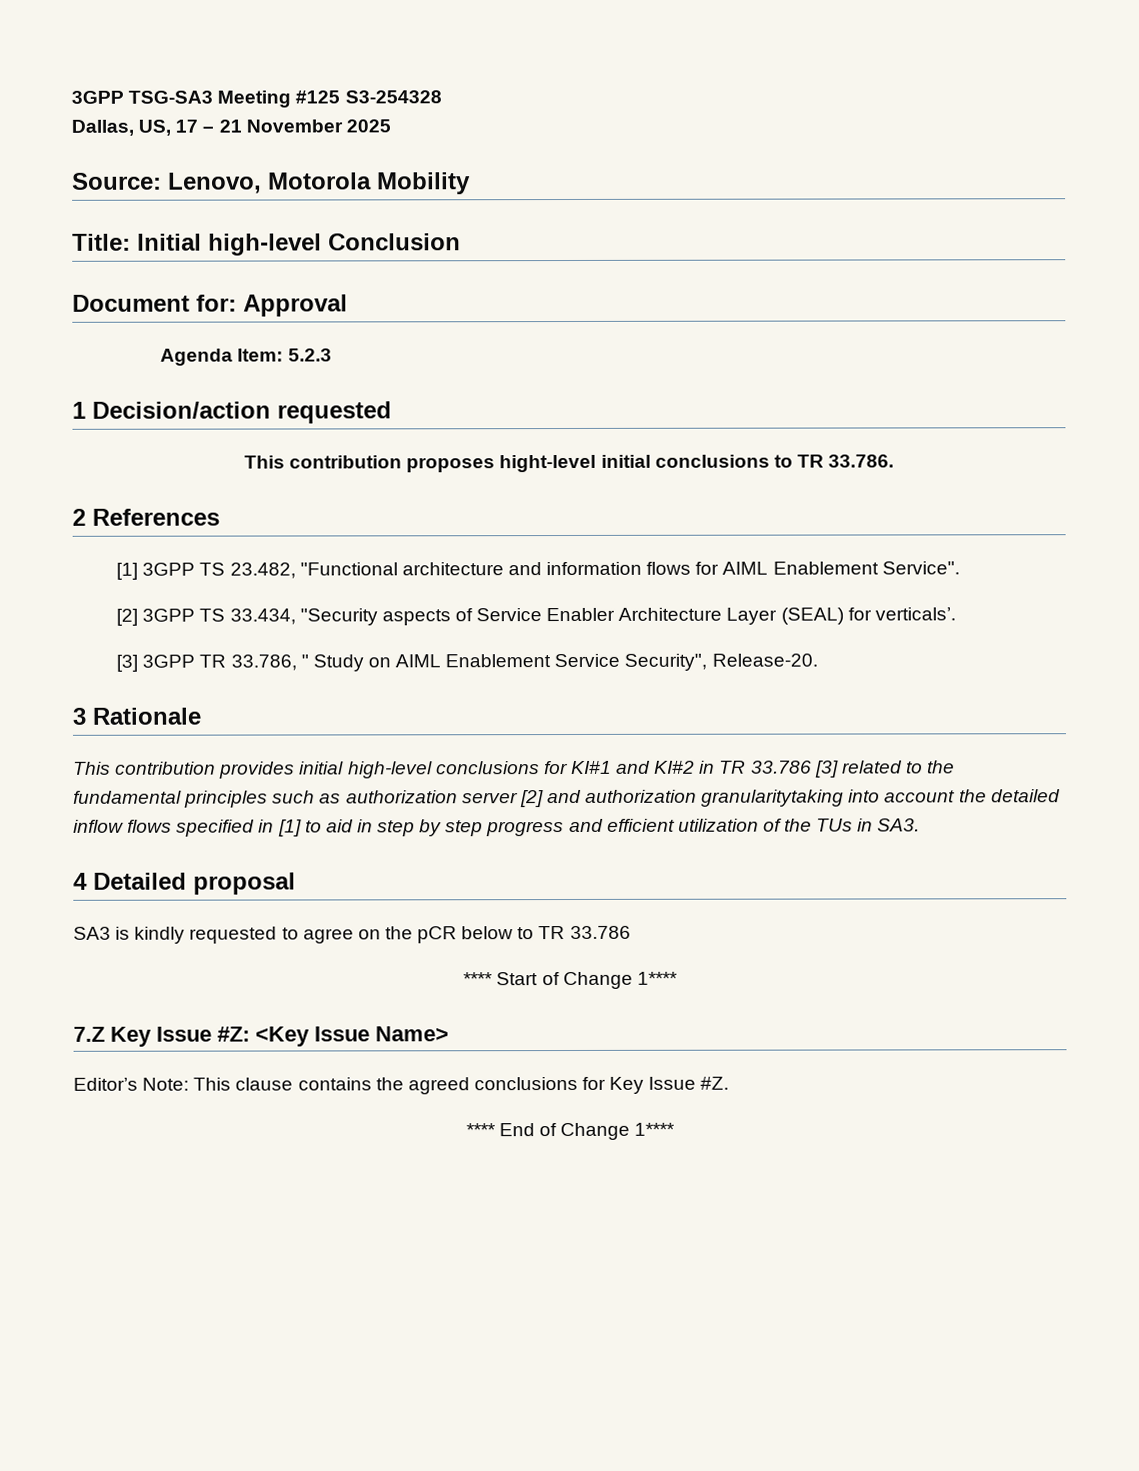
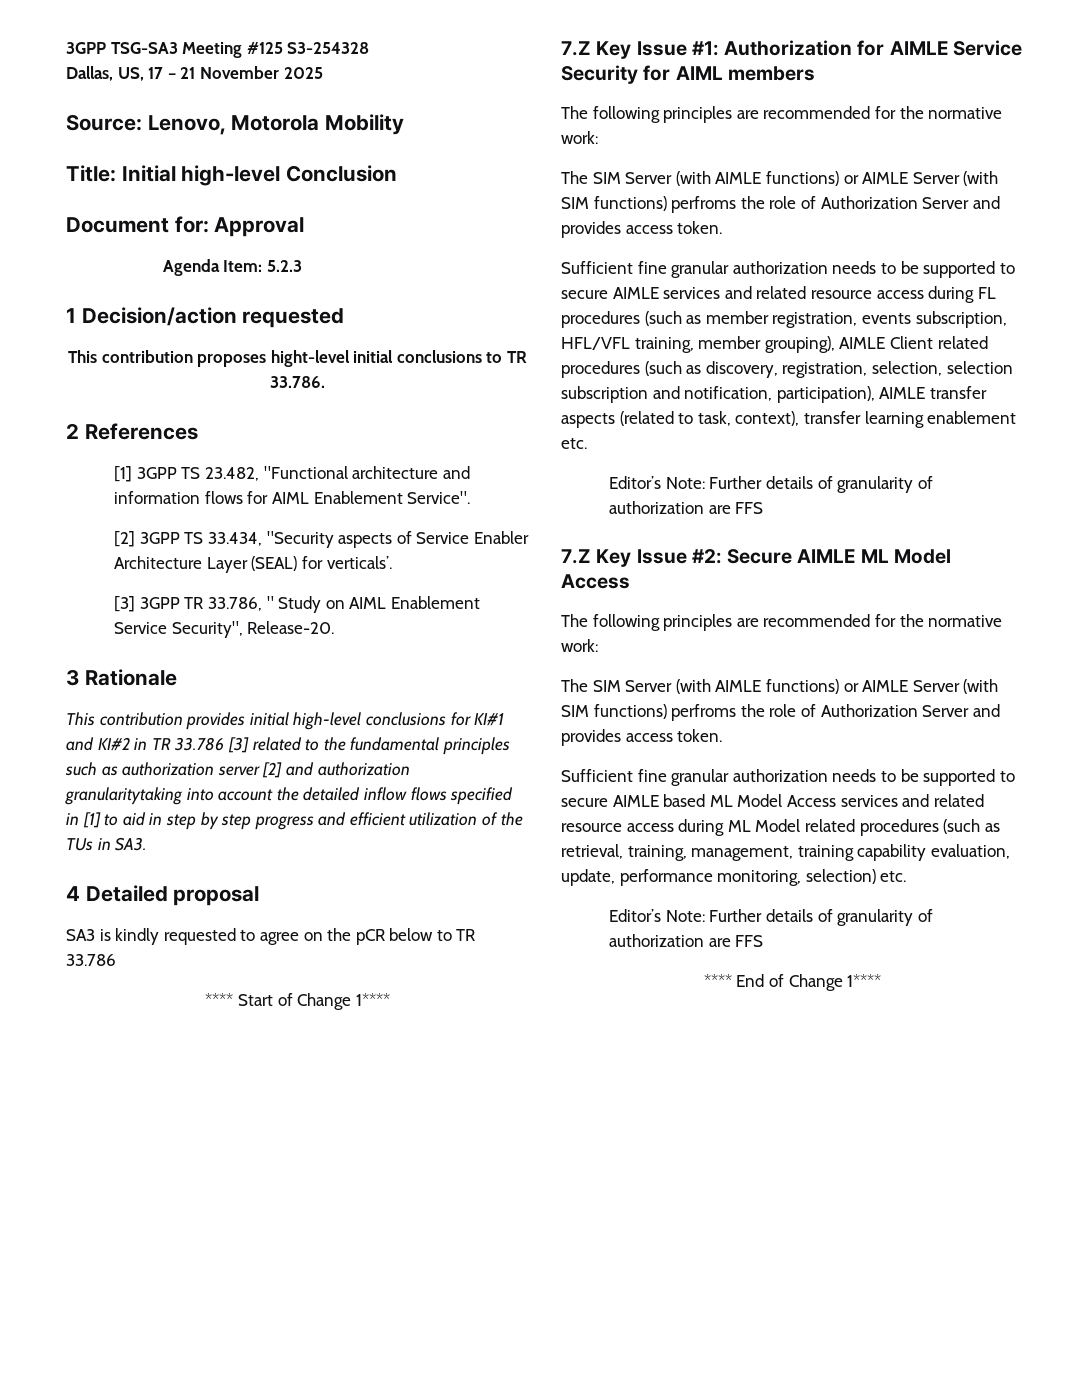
[217,1026,449,1047] [73,1076,730,1095] #Z: <Key Issue Name> // Editor’s Note: This clause contains the agreed conclusions for Key Issue #Z. -> [691,40,1022,56] [561,65,815,84] [561,106,1003,123] [561,131,598,144] [561,171,999,186] [561,196,1000,213] [561,221,723,238] [561,261,1015,278] [561,286,996,303] [561,311,1007,328] [561,336,988,353] [561,361,1013,378] [561,386,987,403] [561,411,1017,428] [561,438,587,449] [609,476,933,493] [609,501,764,514] [561,549,951,567] [561,574,630,589] [561,614,1003,631] [561,639,598,652] [561,679,999,694] [561,704,1000,721] [561,729,723,746] [561,769,1015,786] [561,794,984,807] [561,819,1000,836] [561,844,1010,861] [561,869,907,886] [609,909,933,926] [609,934,764,947] #1: Authorization for AIMLE Service Security for AIML members // The following principles are recommended for the normative work: // The SIM Server (with AIMLE functions) or AIMLE Server (with SIM functions) perfroms the role of Authorization Server and provides access token. // Sufficient fine granular authorization needs to be supported to secure AIMLE services and related resource access during FL procedures (such as member registration, events subscription, HFL/VFL training, member grouping), AIMLE Client related procedures (such as discovery, registration, selection, selection subscription and notification, participation), AIMLE transfer aspects (related to task, context), transfer learning enablement etc. // Editor’s Note: Further details of granularity of authorization are FFS // 7.Z Key Issue #2: Secure AIMLE ML Model Access // The following principles are recommended for the normative work: // The SIM Server (with AIMLE functions) or AIMLE Server (with SIM functions) perfroms the role of Authorization Server and provides access token. // Sufficient fine granular authorization needs to be supported to secure AIMLE based ML Model Access services and related resource access during ML Model related procedures (such as retrieval, training, management, training capability evaluation, update, performance monitoring, selection) etc. // Editor’s Note: Further details of granularity of authorization are FFS

